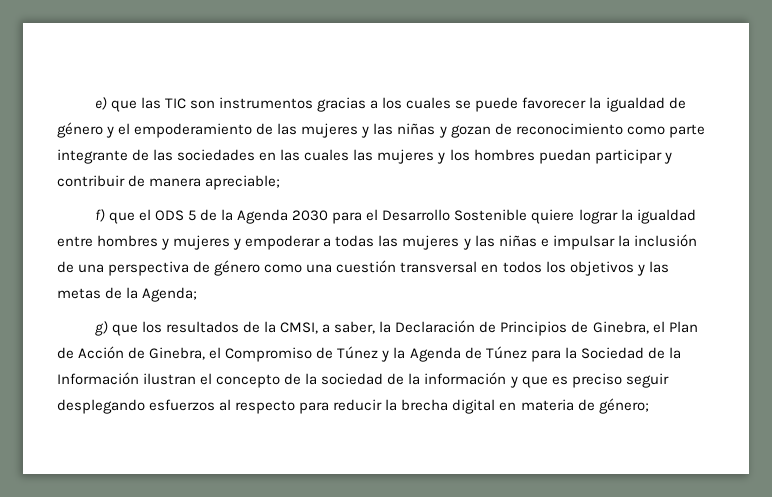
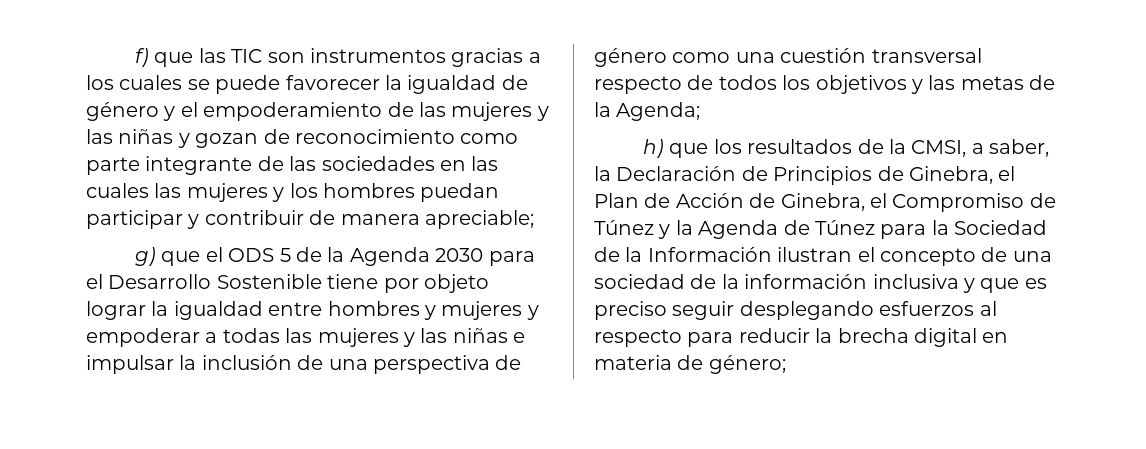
[94,97,107,110] e) -> [135,48,150,67] f)
[94,209,105,222] f) -> [135,247,157,266] g)
[531,209,575,224] quiere -> [327,274,489,293] tiene por objeto
[481,264,499,273] en -> [594,75,714,94] respecto de
[94,321,108,336] g) -> [643,139,665,158] h)
[305,373,318,385] la -> [1012,251,1052,262] una
(507, 378) none -> [872,274,959,289] inclusiva

